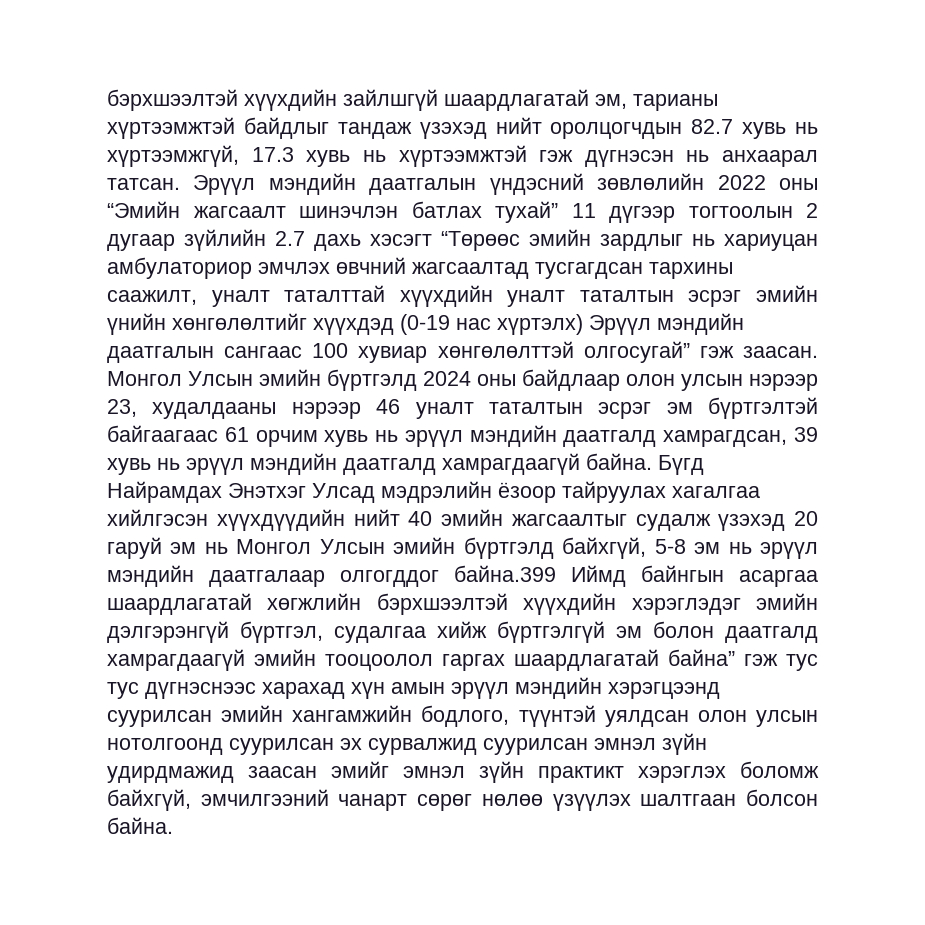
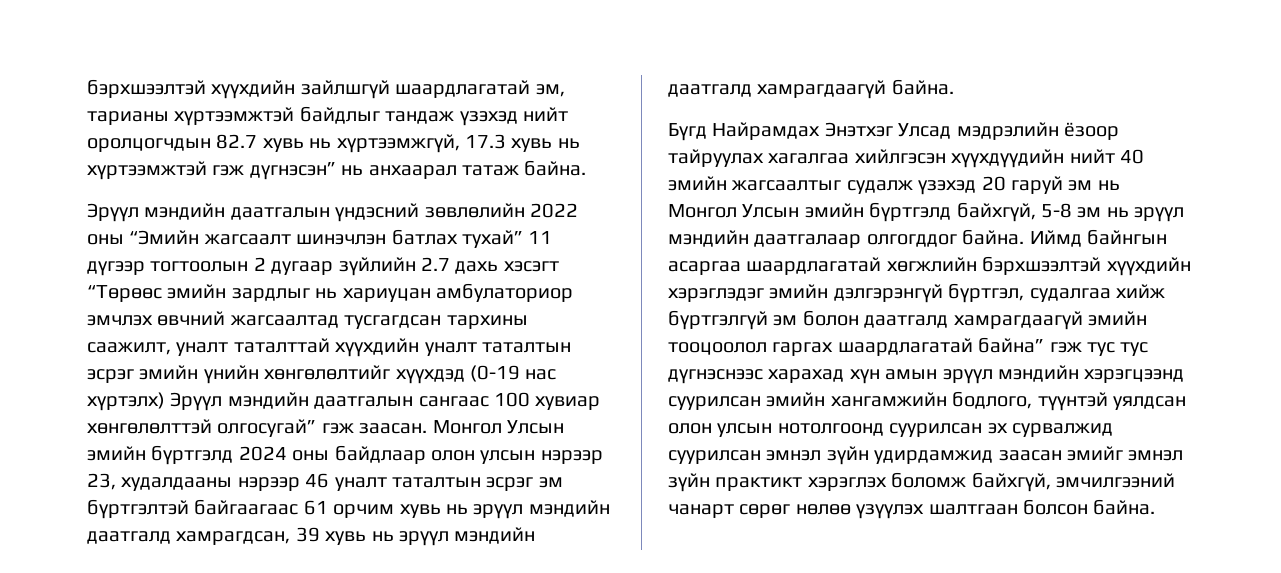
[584,150,674,167] дүгнэсэн -> [249,162,336,180] дүгнэсэн”
[107,178,180,190] татсан. -> [462,160,587,176] татаж байна. //
(652, 461) none -> (954, 87) //
[454,565,556,582] байна.399 -> [962,229,1025,245] байна.
[107,766,234,783] удирдмажид -> [874,450,994,464] удирдамжид

